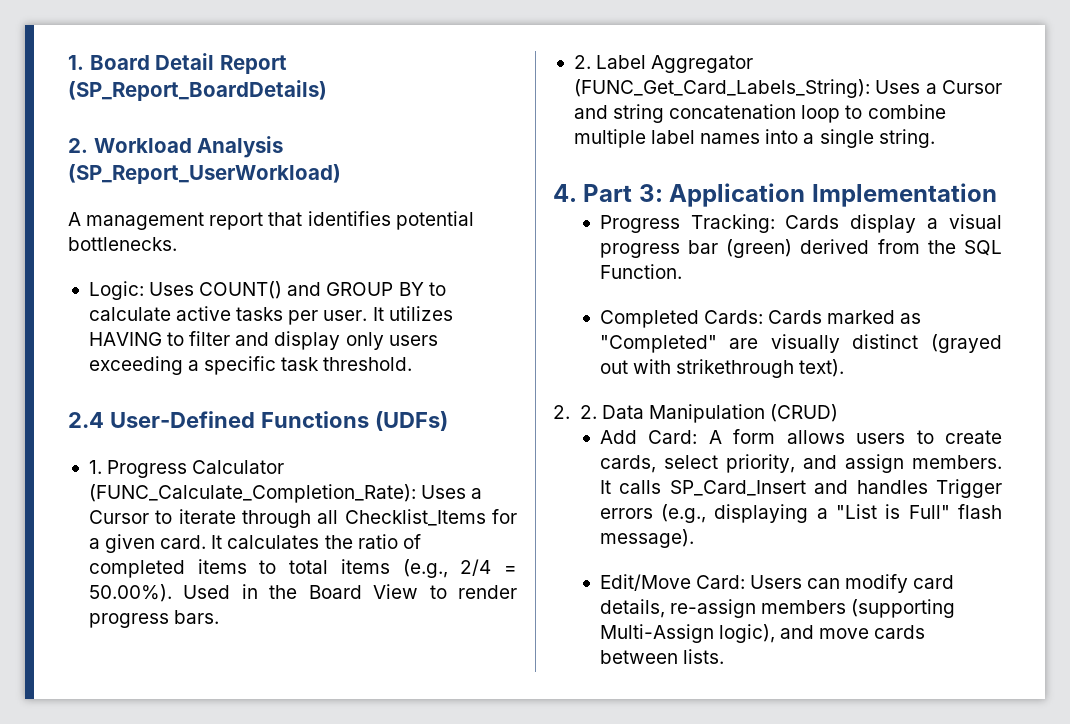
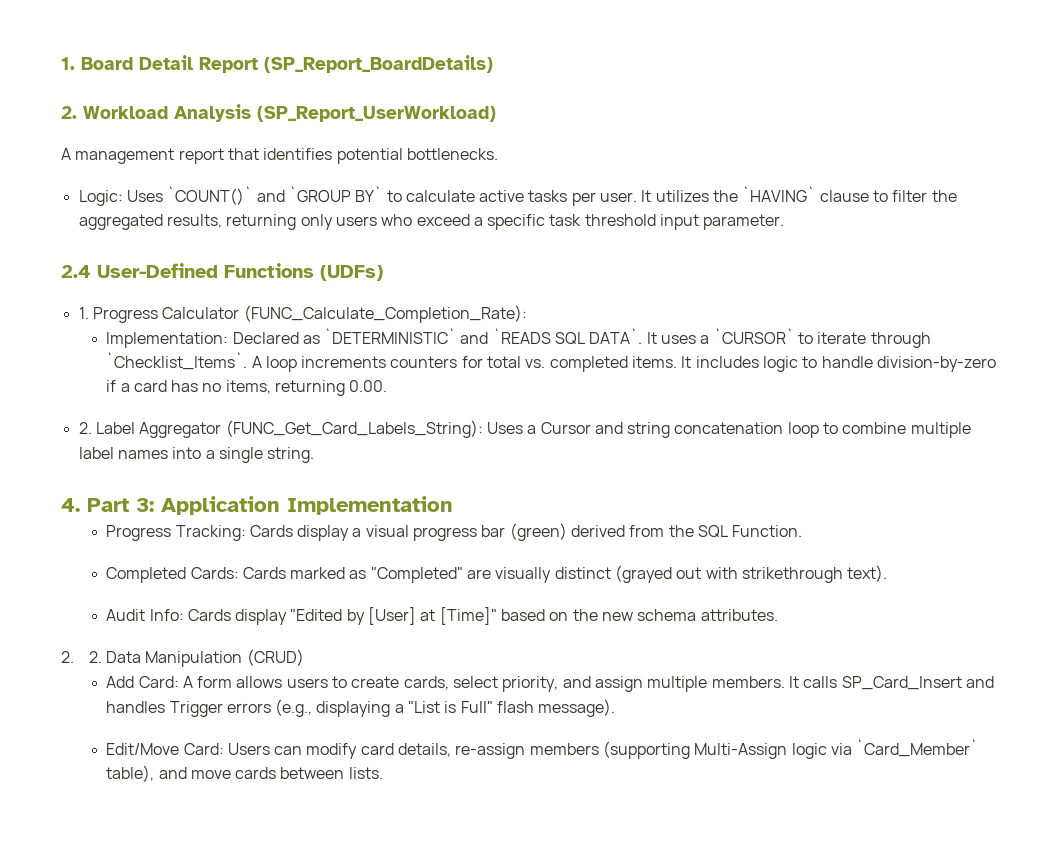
[199,281,424,299] COUNT() and GROUP BY -> [167,186,383,205] `COUNT()` and `GROUP BY`
[88,331,438,350] [88,356,413,375] HAVING to filter and display only users exceeding a specific task threshold. -> [713,186,957,202] [78,214,785,230] the `HAVING` clause to filter the aggregated results, returning only users who exceed a specific task threshold input parameter.
[421,485,483,499] [88,509,518,528] [88,534,421,553] [88,559,517,578] [88,584,517,602] [88,610,220,628] Uses a Cursor to iterate through all Checklist_Items for a given card. It calculates the ratio of completed items to total items (e.g., 2/4 = 50.00%). Used in the Board View to render progress bars. -> [106,328,931,348] [106,352,996,372] [106,380,388,396] // Implementation: Declared as `DETERMINISTIC` and `READS SQL DATA`. It uses a `CURSOR` to iterate through `Checklist_Items`. A loop increments counters for total vs. completed items. It includes logic to handle division-by-zero if a card has no items, returning 0.00.
(845, 368) none -> [106,607,778,625] // Audit Info: Cards display "Edited by [User] at [Time]" based on the new schema attributes.
(904, 463) none -> [647,676,708,692] multiple
[718,624,775,643] logic), -> [791,739,979,759] [106,765,155,782] logic via `Card_Member` table),

